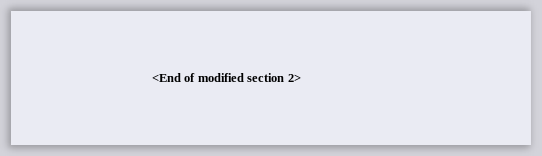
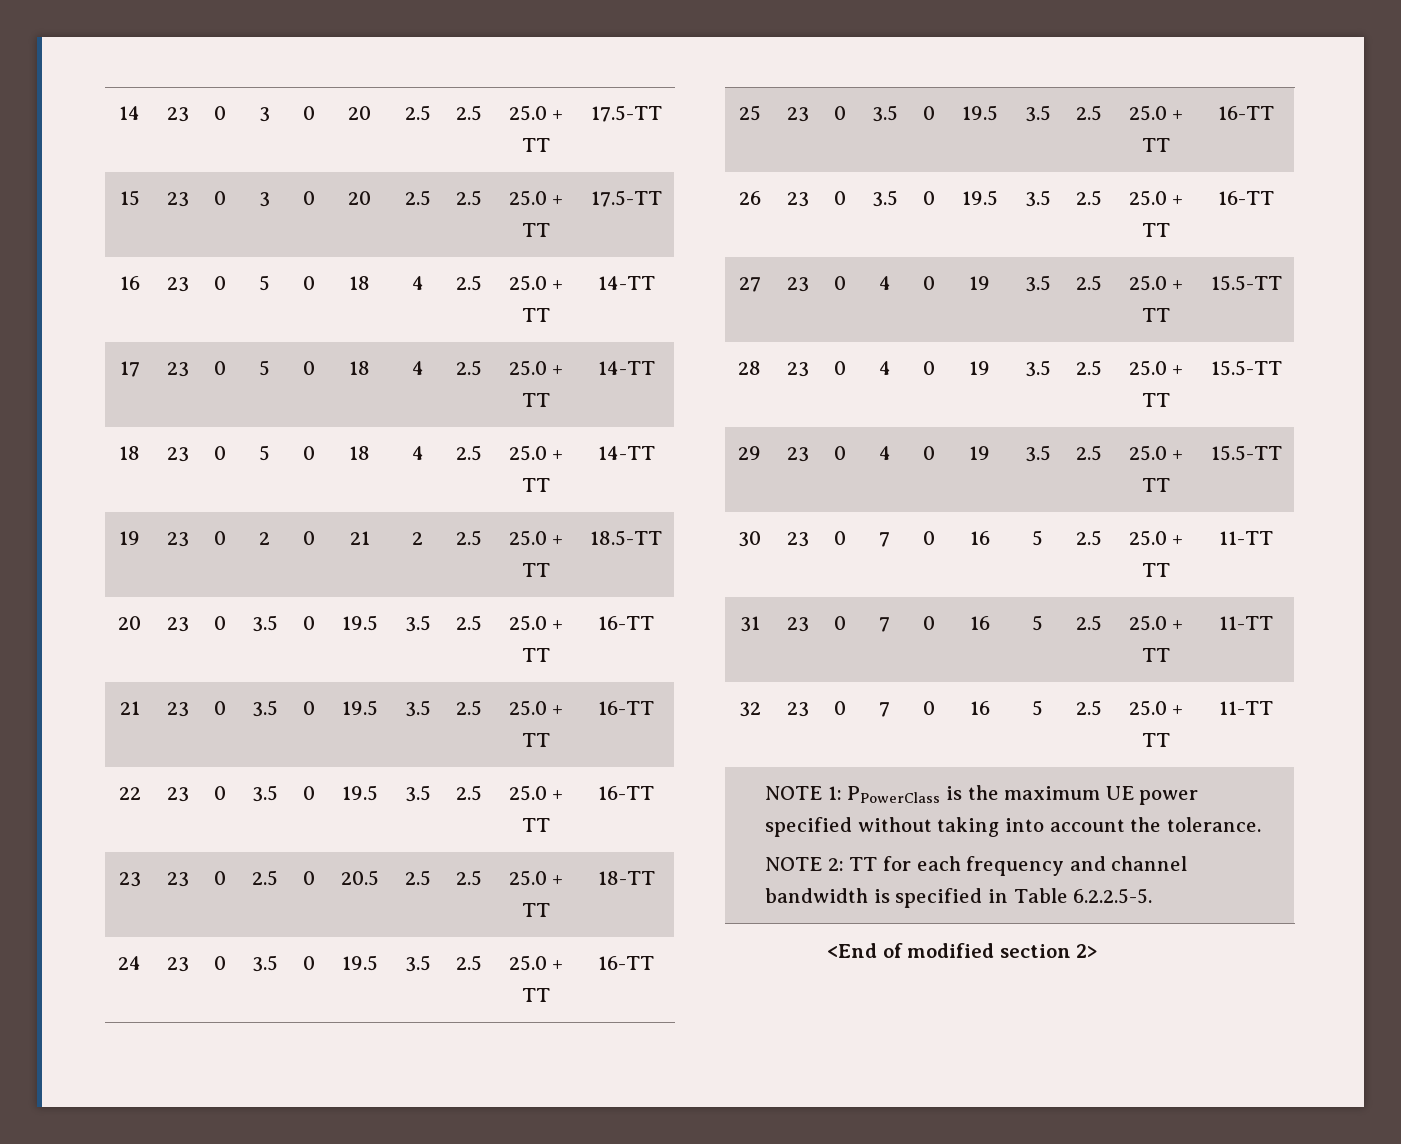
(152, 77) none -> [119,106,140,120] [166,107,189,122] [214,106,226,120] [259,107,270,122] [303,106,315,120] [348,106,371,120] [404,105,431,121] [456,105,483,121] [508,105,564,121] [522,138,550,152] [590,105,662,122] [119,190,140,206] [166,192,189,207] [214,191,226,205] [259,192,270,207] [303,191,315,205] [348,191,371,205] [404,190,431,206] [456,190,483,206] [508,190,564,206] [522,223,550,237] [590,190,662,207] [119,276,140,290] [166,277,189,292] [214,276,226,290] [259,275,270,291] [303,276,315,290] [349,276,370,290] [411,276,424,290] [456,275,483,291] [508,275,564,291] [522,308,550,322] [597,276,655,290] [119,361,140,377] [166,362,189,377] [214,361,226,375] [259,360,270,376] [303,361,315,375] [349,361,370,375] [411,361,424,375] [456,360,483,376] [508,360,564,376] [522,393,550,407] [597,361,655,375] [119,446,140,460] [166,447,189,462] [214,446,226,460] [259,445,270,461] [303,446,315,460] [349,446,370,460] [411,446,424,460] [456,445,483,461] [508,445,564,461] [522,478,550,492] [597,446,655,460] [119,531,140,545] [166,532,189,547] [214,531,226,545] [259,532,270,545] [303,531,315,545] [349,531,370,545] [412,532,424,545] [456,530,483,546] [508,530,564,546] [522,563,550,577] [590,530,663,546] [118,616,141,630] [166,617,189,632] [214,616,226,630] [251,615,278,632] [303,616,315,630] [341,615,378,631] [404,615,431,632] [456,615,483,631] [508,615,564,631] [522,648,550,662] [598,616,655,630] [119,701,140,715] [166,702,189,717] [214,701,226,715] [251,700,278,717] [303,701,315,715] [341,700,378,716] [404,700,431,717] [456,700,483,716] [508,700,564,716] [522,733,550,747] [598,701,655,715] [118,787,141,800] [166,787,189,802] [214,786,226,800] [251,785,278,802] [303,786,315,800] [341,785,378,801] [404,785,431,802] [456,785,483,801] [508,785,564,801] [522,818,550,832] [598,786,655,800] [118,872,141,887] [166,872,189,887] [214,871,226,885] [251,870,278,886] [303,871,315,885] [340,870,379,886] [404,870,431,886] [456,870,483,886] [508,870,564,886] [522,903,550,917] [597,871,655,885] [118,956,141,970] [166,957,189,972] [214,956,226,970] [251,955,278,972] [303,956,315,970] [341,955,378,971] [404,955,431,972] [456,955,483,971] [508,955,564,971] [522,988,550,1002] [598,956,655,970] [738,105,761,121] [786,107,809,122] [834,106,846,120] [871,105,898,122] [923,106,935,120] [961,105,998,121] [1024,105,1051,122] [1076,105,1102,121] [1128,105,1184,121] [1142,138,1170,152] [1218,106,1275,120] [738,191,761,205] [786,192,809,207] [834,191,846,205] [871,190,898,207] [923,191,935,205] [961,190,998,206] [1024,190,1051,207] [1076,190,1102,206] [1128,190,1184,206] [1142,223,1170,237] [1218,191,1275,205] [738,277,761,292] [786,277,809,292] [834,276,846,290] [878,276,891,290] [923,276,935,290] [969,276,990,290] [1024,275,1051,292] [1076,275,1102,291] [1128,275,1184,291] [1142,308,1170,322] [1210,275,1282,291] [738,361,761,375] [786,362,809,377] [834,361,846,375] [878,361,891,375] [923,361,935,375] [969,361,990,375] [1024,360,1051,377] [1076,360,1102,376] [1128,360,1184,376] [1142,393,1170,407] [1210,360,1282,376] [738,446,761,460] [786,447,809,462] [834,446,846,460] [878,446,891,460] [923,446,935,460] [969,446,990,460] [1024,445,1051,462] [1076,445,1102,461] [1128,445,1184,461] [1142,478,1170,492] [1210,445,1282,461] [738,531,761,547] [786,532,809,547] [834,531,846,545] [879,532,890,547] [923,531,935,545] [969,531,990,545] [1032,530,1043,546] [1076,530,1102,546] [1128,530,1184,546] [1142,563,1170,577] [1219,531,1274,545] [739,616,760,632] [786,617,809,632] [834,616,846,630] [879,617,890,632] [923,616,935,630] [969,616,990,630] [1032,615,1043,631] [1076,615,1102,631] [1128,615,1184,631] [1142,648,1170,662] [1219,616,1274,630] [738,702,761,717] [786,702,809,717] [834,701,846,715] [879,702,890,717] [923,701,935,715] [969,701,990,715] [1032,700,1043,716] [1076,700,1102,716] [1128,700,1184,716] [1142,733,1170,747] [1219,701,1274,715] [765,785,1199,805] [765,817,1261,837] [765,856,1188,876] [765,888,1153,908] 14 | 23 | 0 | 3 | 0 | 20 | 2.5 | 2.5 | 25.0 + TT | 17.5-TT // 15 | 23 | 0 | 3 | 0 | 20 | 2.5 | 2.5 | 25.0 + TT | 17.5-TT // 16 | 23 | 0 | 5 | 0 | 18 | 4 | 2.5 | 25.0 + TT | 14-TT // 17 | 23 | 0 | 5 | 0 | 18 | 4 | 2.5 | 25.0 + TT | 14-TT // 18 | 23 | 0 | 5 | 0 | 18 | 4 | 2.5 | 25.0 + TT | 14-TT // 19 | 23 | 0 | 2 | 0 | 21 | 2 | 2.5 | 25.0 + TT | 18.5-TT // 20 | 23 | 0 | 3.5 | 0 | 19.5 | 3.5 | 2.5 | 25.0 + TT | 16-TT // 21 | 23 | 0 | 3.5 | 0 | 19.5 | 3.5 | 2.5 | 25.0 + TT | 16-TT // 22 | 23 | 0 | 3.5 | 0 | 19.5 | 3.5 | 2.5 | 25.0 + TT | 16-TT // 23 | 23 | 0 | 2.5 | 0 | 20.5 | 2.5 | 2.5 | 25.0 + TT | 18-TT // 24 | 23 | 0 | 3.5 | 0 | 19.5 | 3.5 | 2.5 | 25.0 + TT | 16-TT // 25 | 23 | 0 | 3.5 | 0 | 19.5 | 3.5 | 2.5 | 25.0 + TT | 16-TT // 26 | 23 | 0 | 3.5 | 0 | 19.5 | 3.5 | 2.5 | 25.0 + TT | 16-TT // 27 | 23 | 0 | 4 | 0 | 19 | 3.5 | 2.5 | 25.0 + TT | 15.5-TT // 28 | 23 | 0 | 4 | 0 | 19 | 3.5 | 2.5 | 25.0 + TT | 15.5-TT // 29 | 23 | 0 | 4 | 0 | 19 | 3.5 | 2.5 | 25.0 + TT | 15.5-TT // 30 | 23 | 0 | 7 | 0 | 16 | 5 | 2.5 | 25.0 + TT | 11-TT // 31 | 23 | 0 | 7 | 0 | 16 | 5 | 2.5 | 25.0 + TT | 11-TT // 32 | 23 | 0 | 7 | 0 | 16 | 5 | 2.5 | 25.0 + TT | 11-TT // NOTE 1: PPowerClass is the maximum UE power specified without taking into account the tolerance. // NOTE 2: TT for each frequency and channel bandwidth is specified in Table 6.2.2.5-5. //

